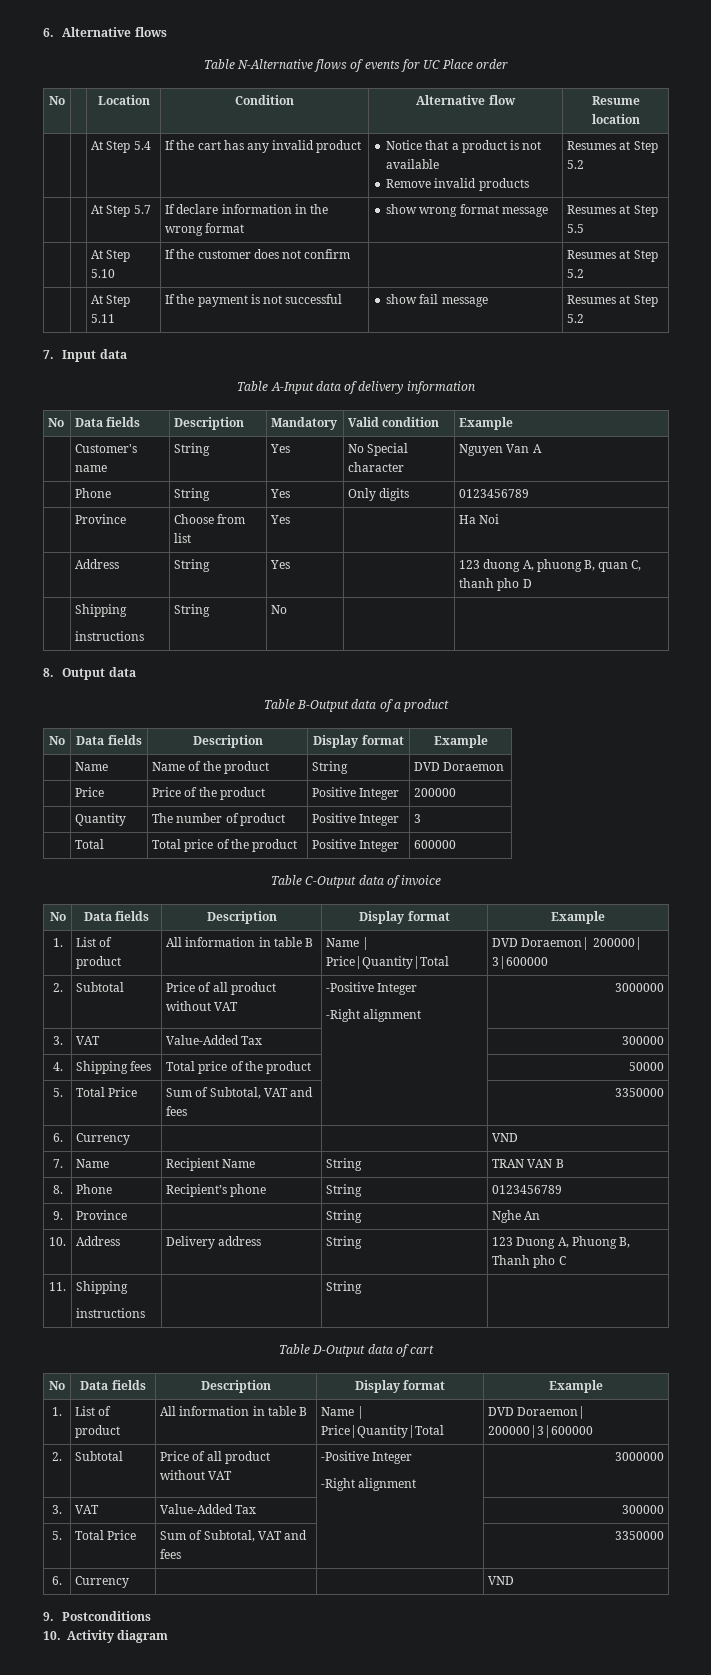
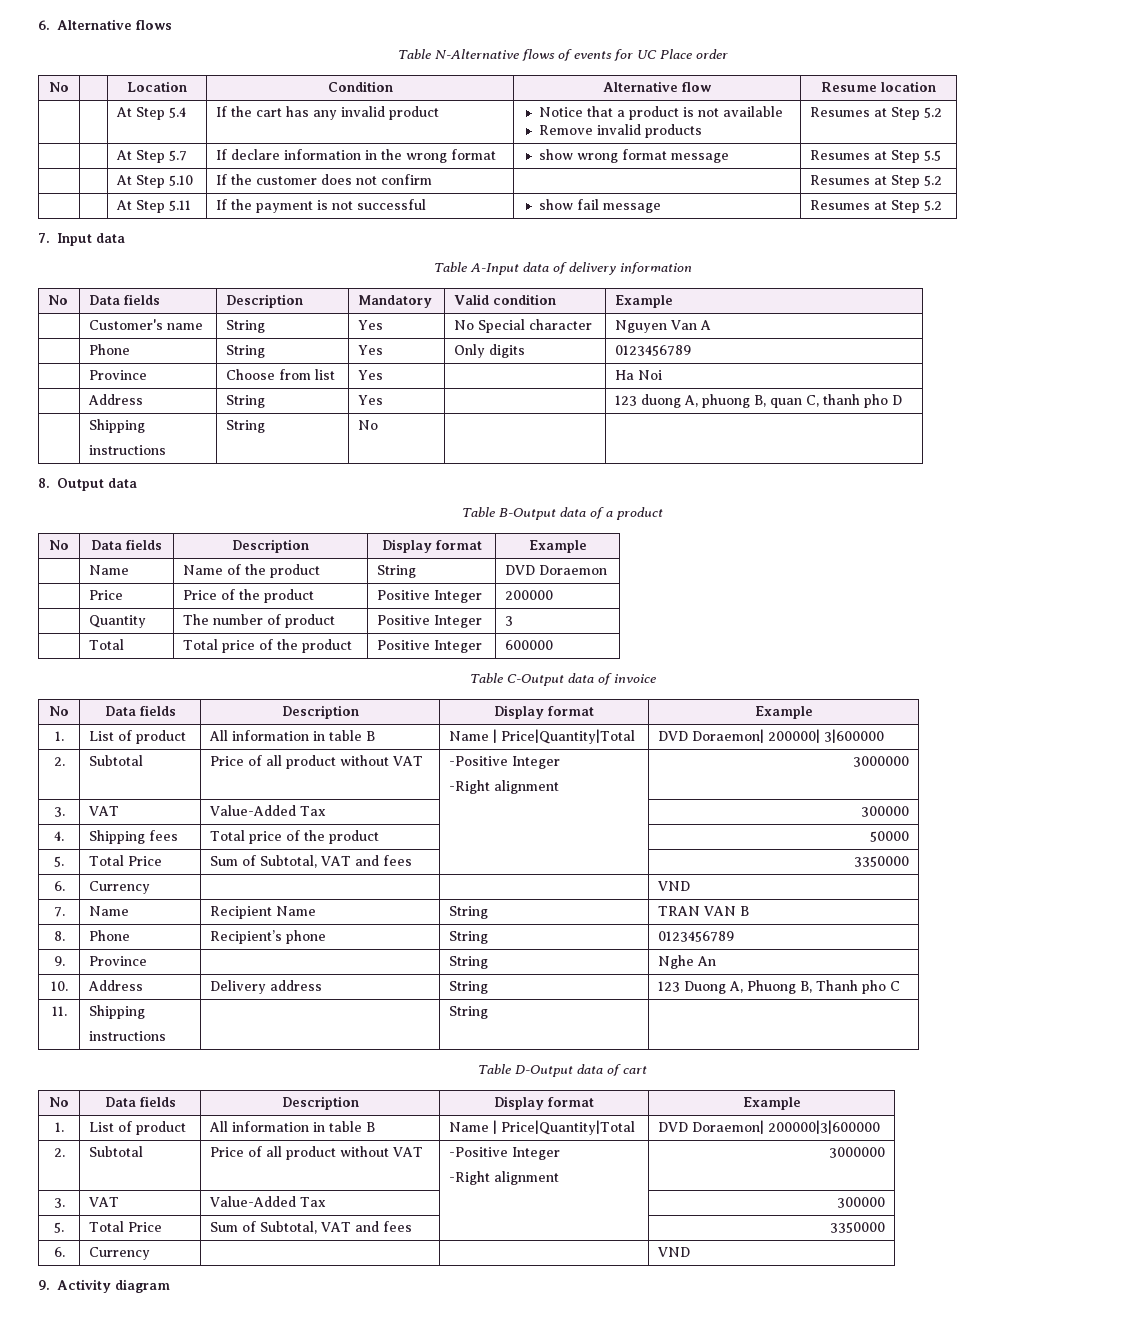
[62,1611,152,1621] [43,1631,61,1640] Postconditions // 10. -> (50, 1285) none

